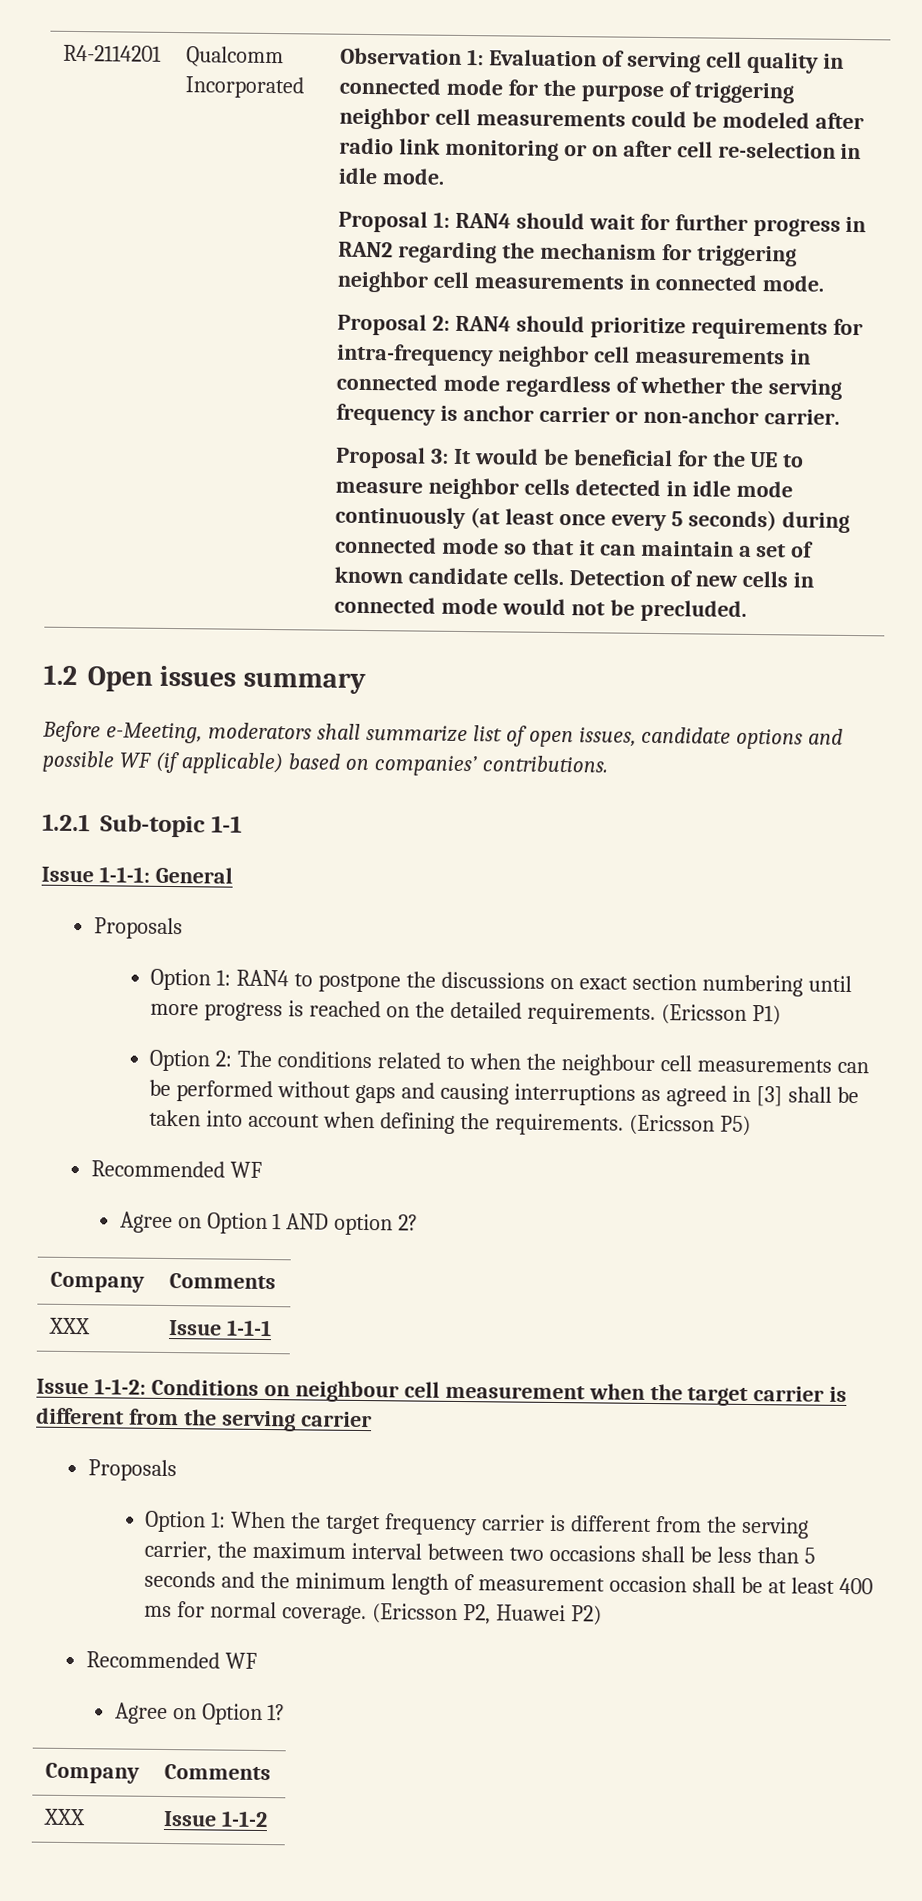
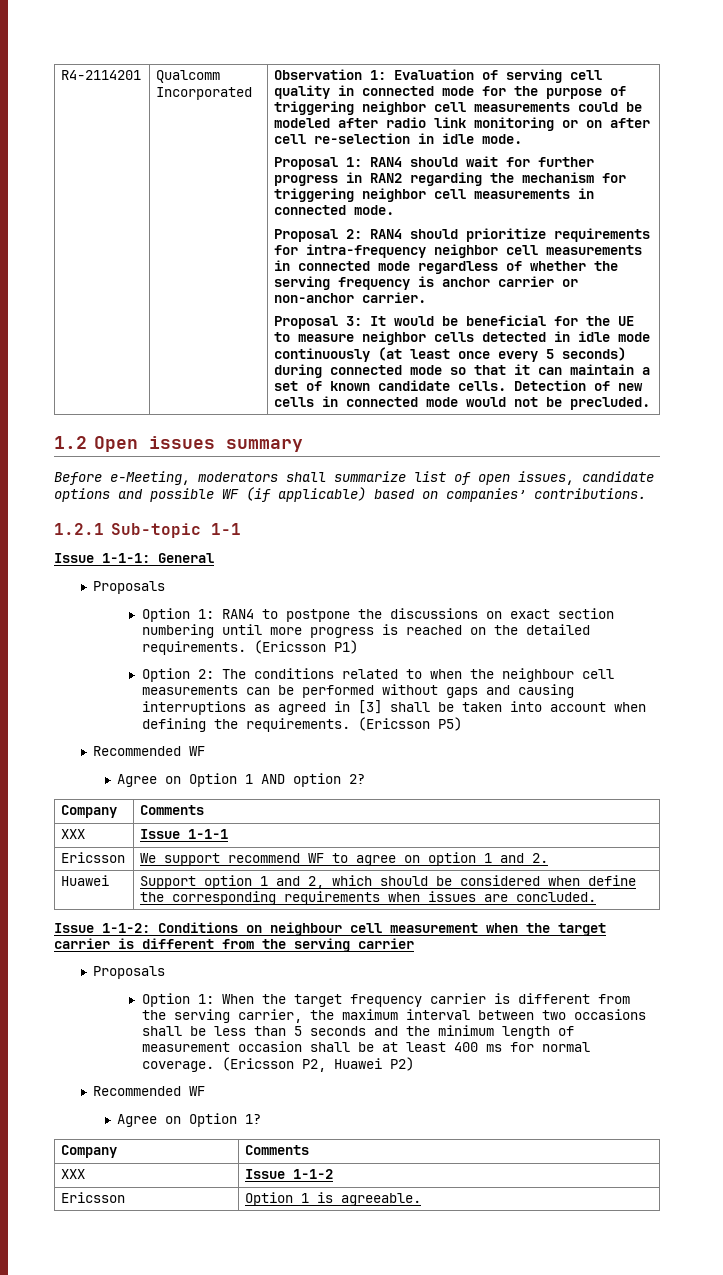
(272, 1328) none -> [61,852,126,863] [140,852,549,866] [61,875,110,886] [140,875,637,889] [140,891,597,905] // Ericsson | We support recommend WF to agree on option 1 and 2. // Huawei | Support option 1 and 2, which should be considered when define the corresponding requirements when issues are concluded.
(268, 1819) none -> [61,1192,126,1203] [245,1192,422,1206] // Ericsson | Option 1 is agreeable.

